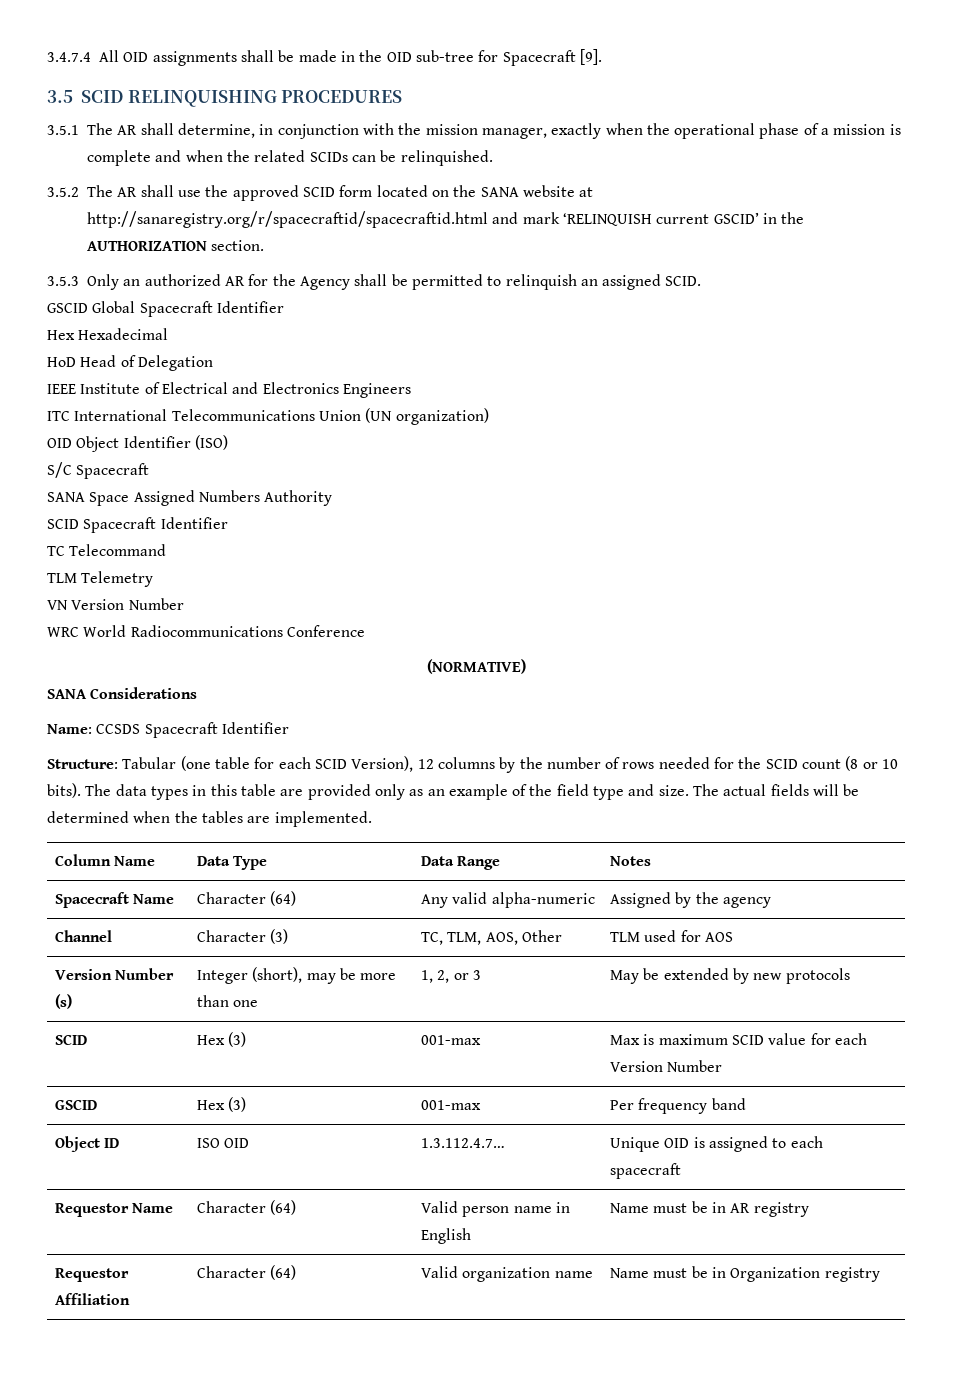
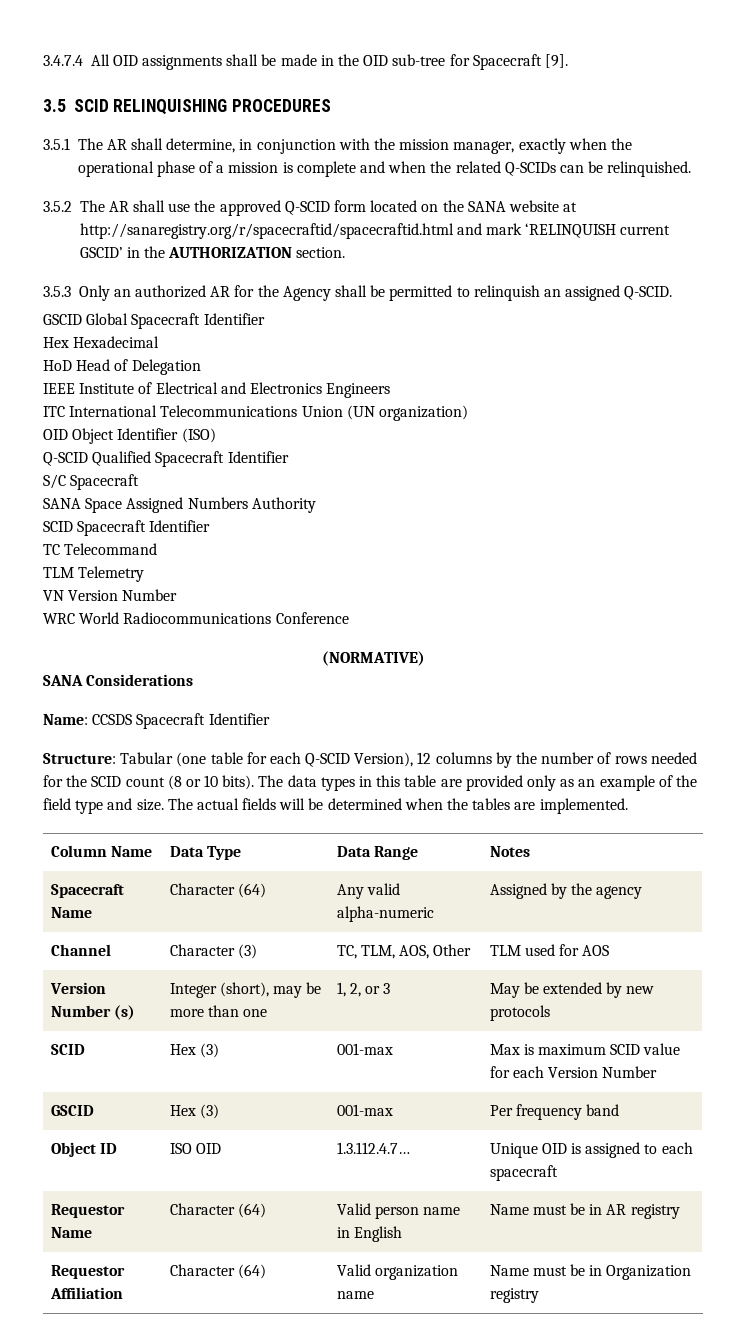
[309,152,348,162] SCIDs -> [504,162,556,176] Q-SCIDs
[302,187,335,197] SCID -> [284,201,330,215] Q-SCID
[665,276,702,286] SCID. -> [624,286,673,300] Q-SCID.
(228, 442) none -> [43,451,289,467] // Q-SCID Qualified Spacecraft Identifier
[314,759,347,769] SCID -> [305,753,351,767] Q-SCID

